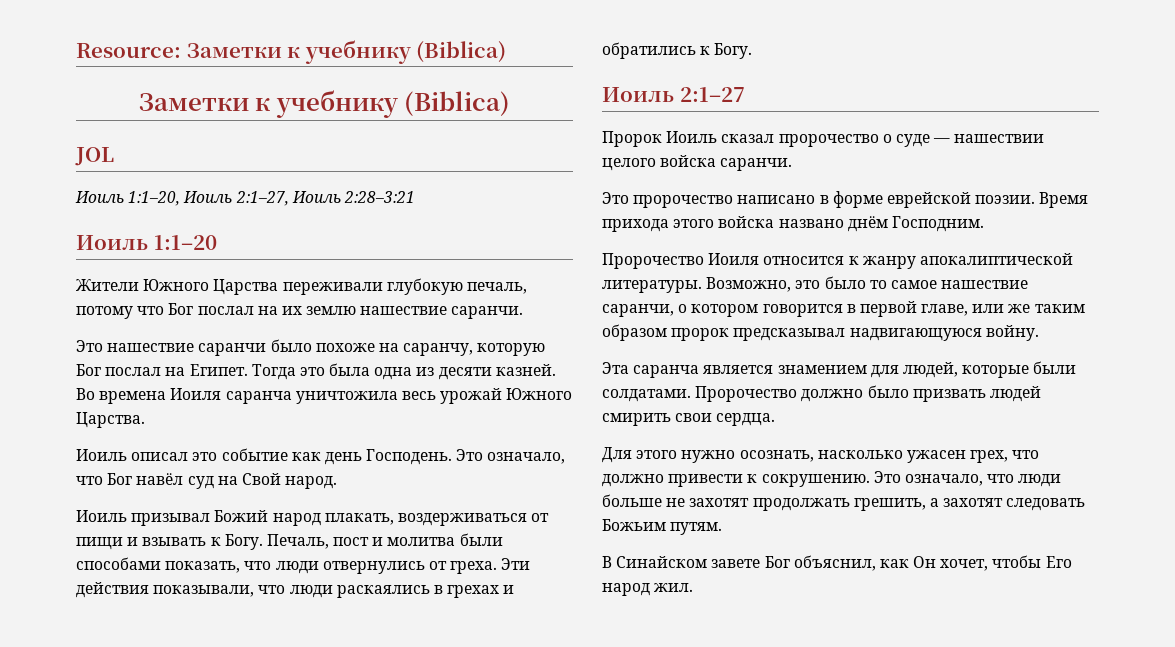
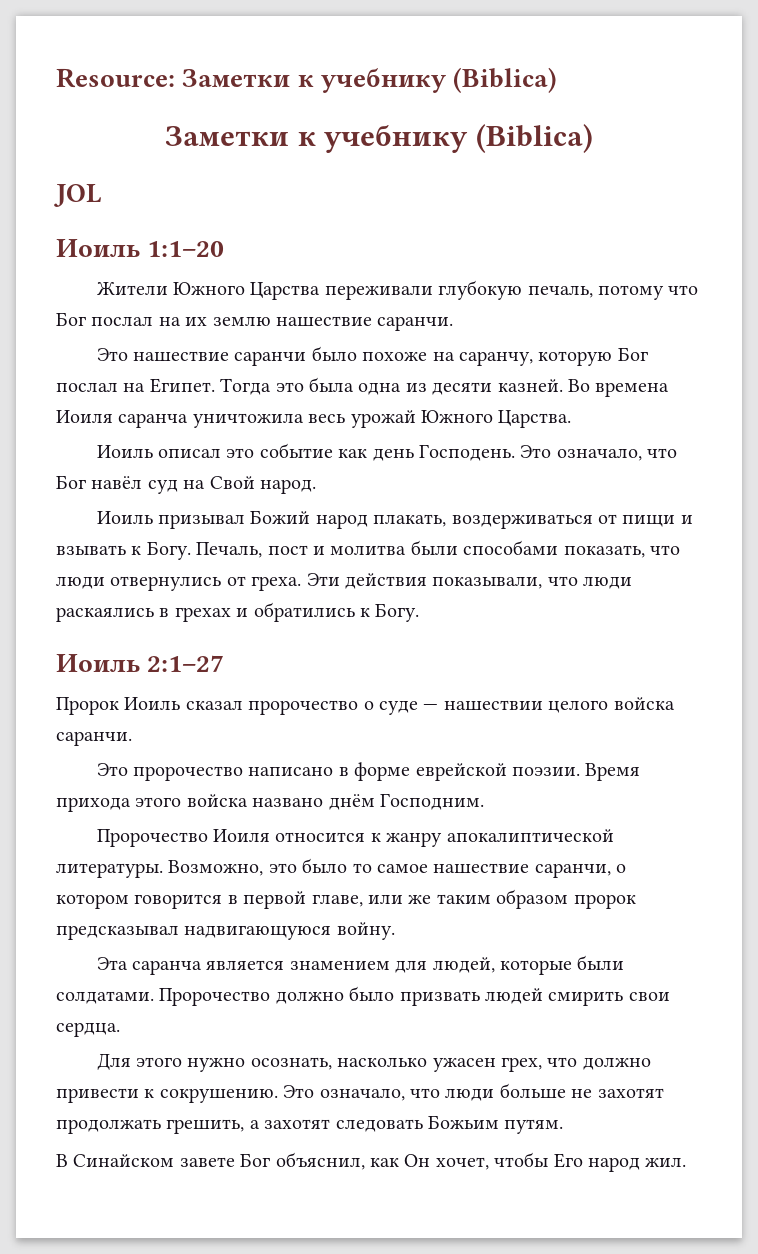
[75,191,415,206] // Иоиль 1:1–20, Иоиль 2:1–27, Иоиль 2:28–3:21 -> (102, 195) none

